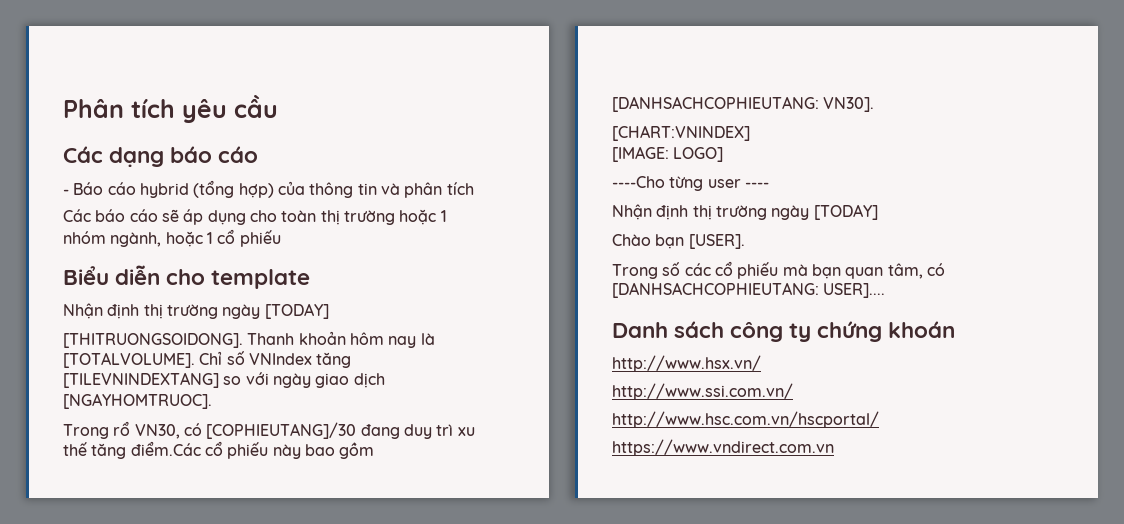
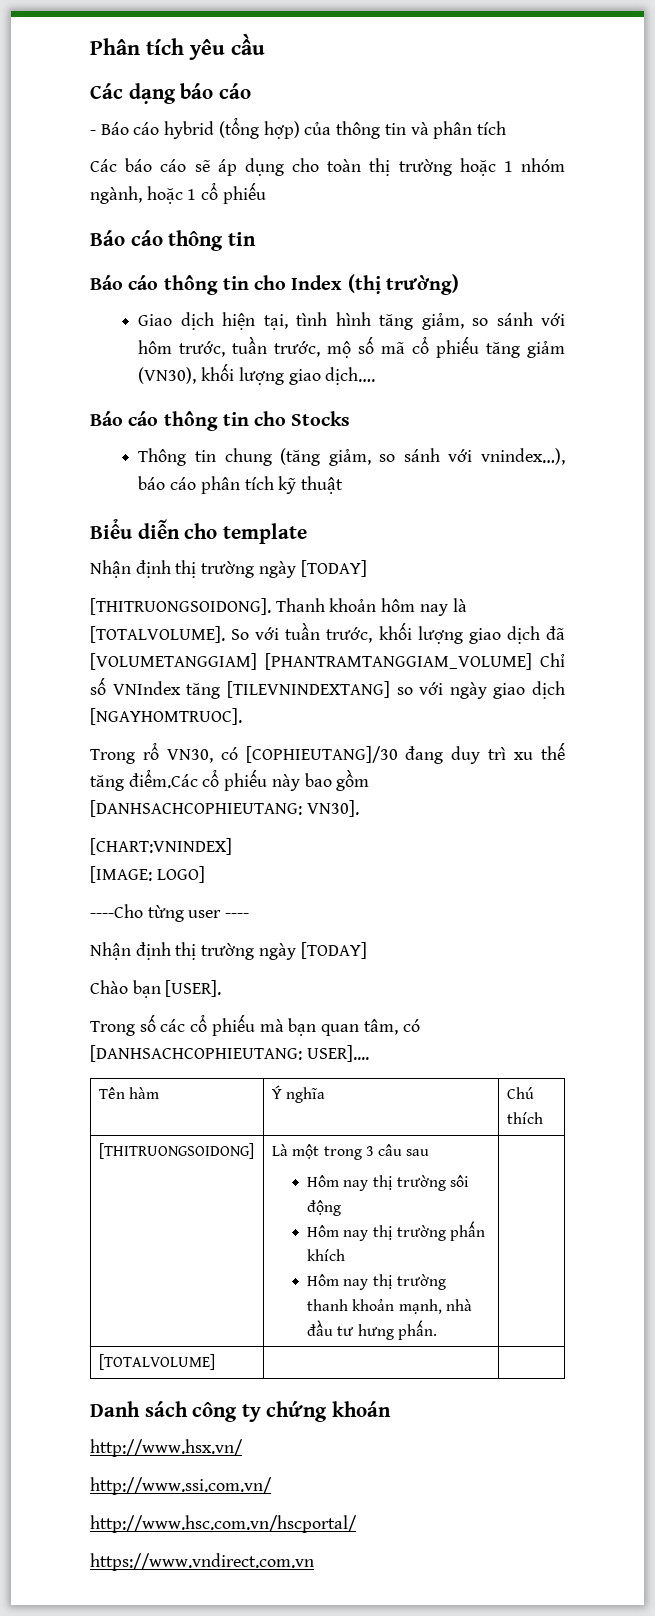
(281, 238) none -> [90,230,256,251] [90,274,459,295] [138,312,565,330] [138,336,565,358] [138,363,376,385] [90,411,351,431] [138,448,566,466] [138,476,344,494] // Báo cáo thông tin // Báo cáo thông tin cho Index (thị trường) // Giao dịch hiện tại, tình hình tăng giảm, so sánh với hôm trước, tuần trước, mộ số mã cổ phiếu tăng giảm (VN30), khối lượng giao dịch…. // Báo cáo thông tin cho Stocks // Thông tin chung (tăng giảm, so sánh với vnindex…), báo cáo phân tích kỹ thuật
(195, 360) none -> [231,622,565,644] [90,653,532,670] So với tuần trước, khối lượng giao dịch đã [VOLUMETANGGIAM] [PHANTRAMTANGGIAM_VOLUME]
(886, 290) none -> [98,1087,160,1099] [271,1085,326,1103] [506,1087,534,1099] [506,1112,543,1124] [98,1143,254,1159] [271,1144,430,1160] [307,1175,470,1191] [307,1200,342,1216] [307,1221,486,1241] [307,1249,346,1261] [307,1274,446,1290] [307,1299,472,1314] [307,1320,437,1340] [98,1354,215,1370] // Tên hàm | Ý nghĩa | Chú thích // [THITRUONGSOIDONG] | Là một trong 3 câu sau // Hôm nay thị trường sôi động // Hôm nay thị trường phấn khích // Hôm nay thị trường thanh khoản mạnh, nhà đầu tư hưng phấn. | // [TOTALVOLUME] | |

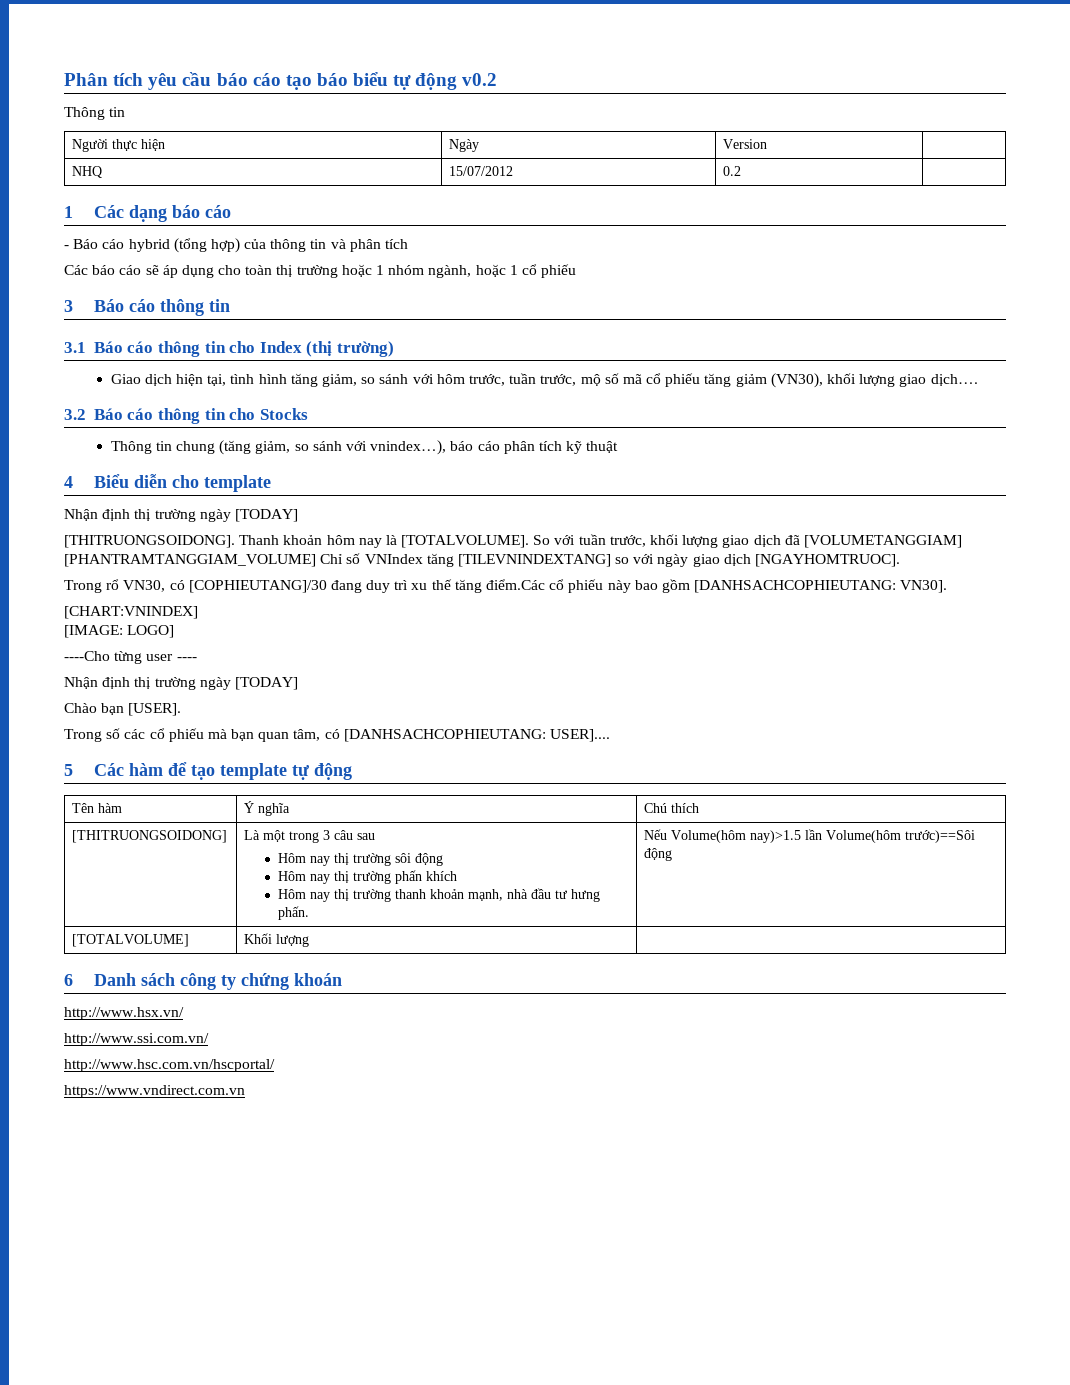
(265, 44) // -> [216,72,498,90] [64,107,126,120] [72,139,166,152] [449,139,480,152] [723,139,768,149] [72,166,103,178] [449,166,514,176] [723,166,742,176] [64,206,73,218] báo cáo tạo báo biểu tự động v0.2 // Thông tin // Người thực hiện | Ngày | Version | // NHQ | 15/07/2012 | 0.2 | // 1
(266, 193) none -> [64,300,73,312] 3
(256, 239) none -> [64,342,86,353] 3.1
(376, 376) none -> [64,409,86,420] 3.2
(344, 485) none -> [64,476,73,488] 4
(369, 1053) none -> [64,762,352,780] // 5 Các hàm để tạo template tự động
[98,1354,215,1370] // [TOTALVOLUME] | | // -> [644,829,976,843] [644,848,673,861] [72,934,190,947] [244,933,310,947] [64,974,73,986] Nếu Volume(hôm nay)>1.5 lần Volume(hôm trước)==Sôi động // [TOTALVOLUME] | Khối lượng | // 6

